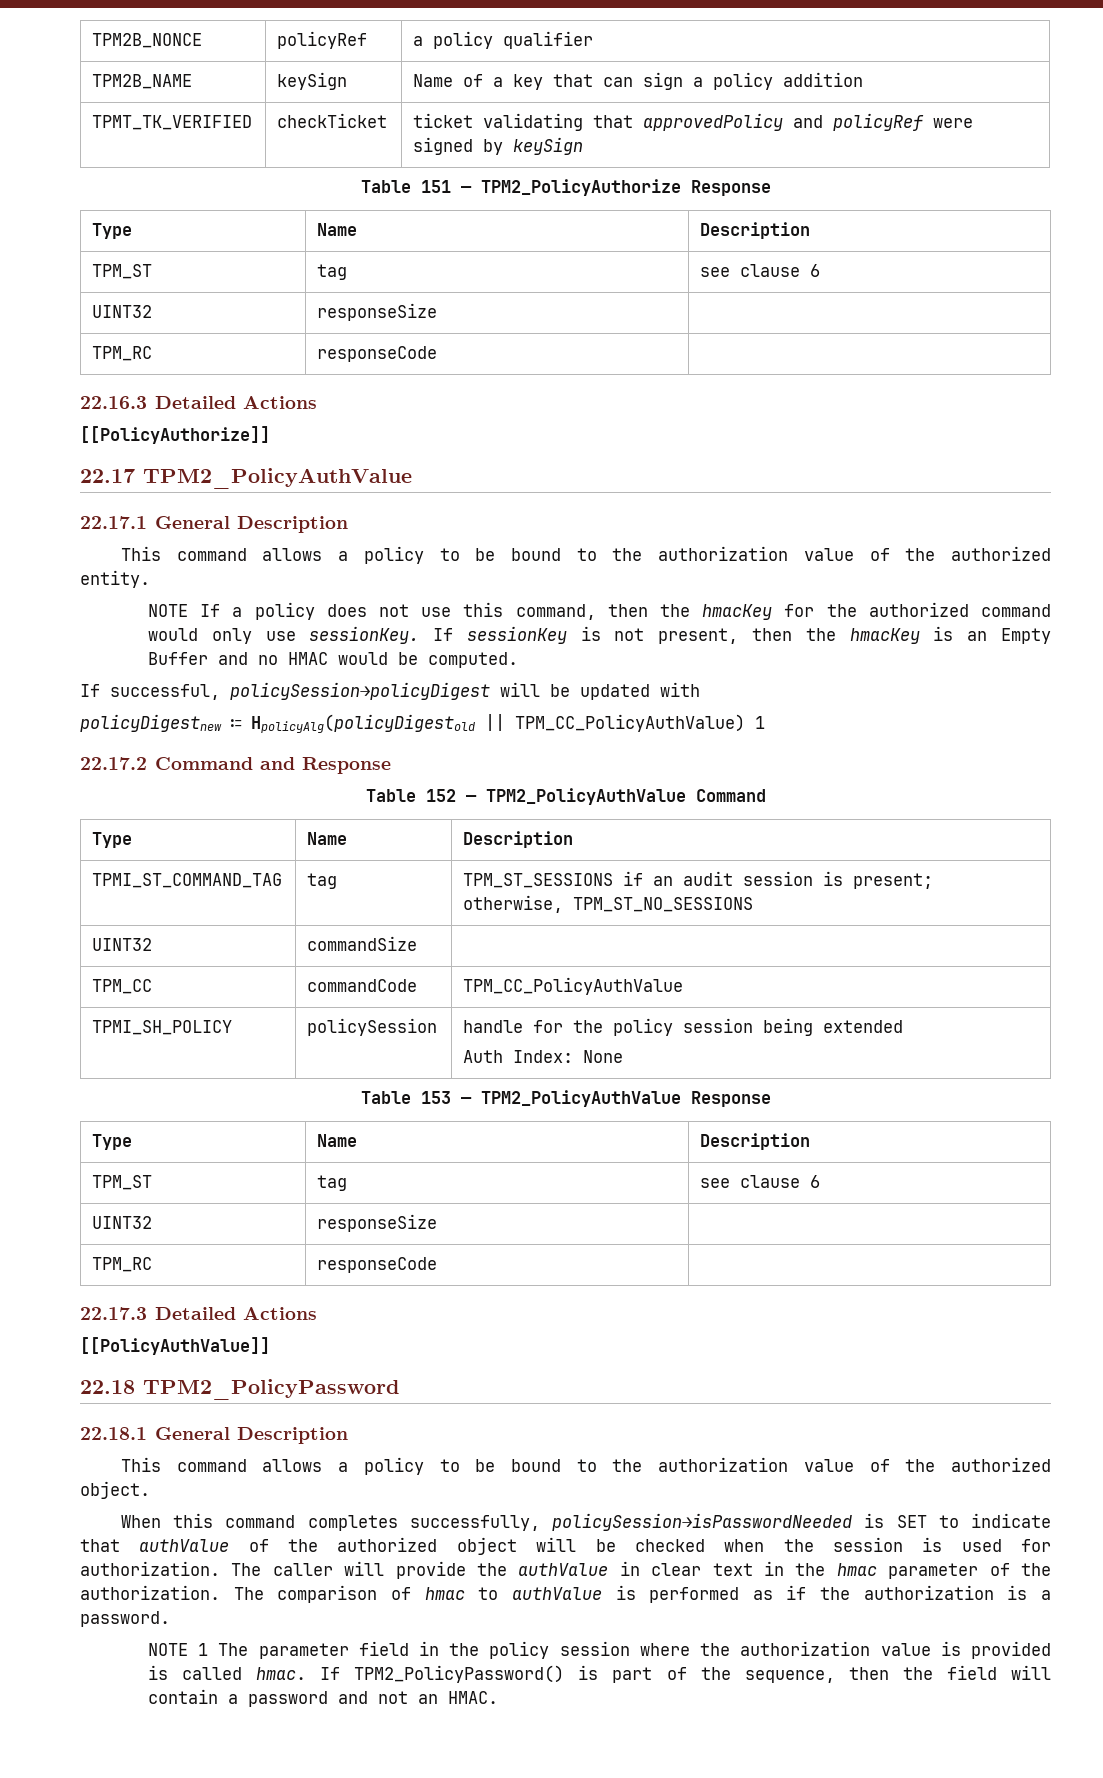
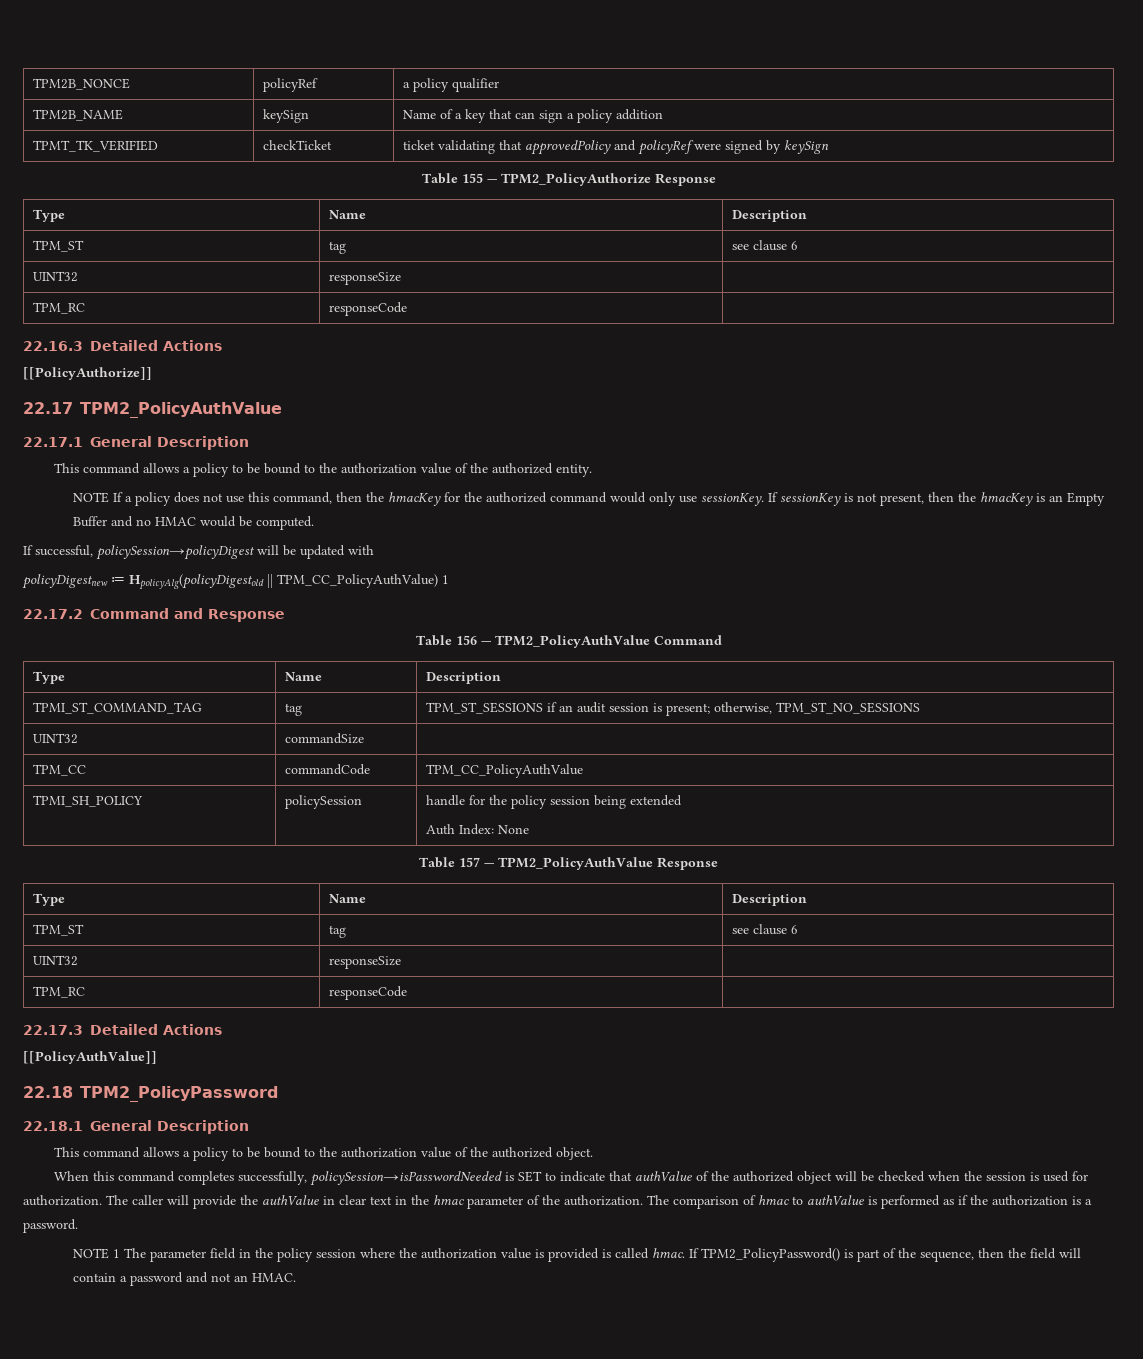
[420,180,451,193] 151 -> [461,173,483,183] 155
[425,789,456,802] 152 -> [455,635,477,645] 156
[420,1091,451,1104] 153 -> [459,857,480,867] 157

